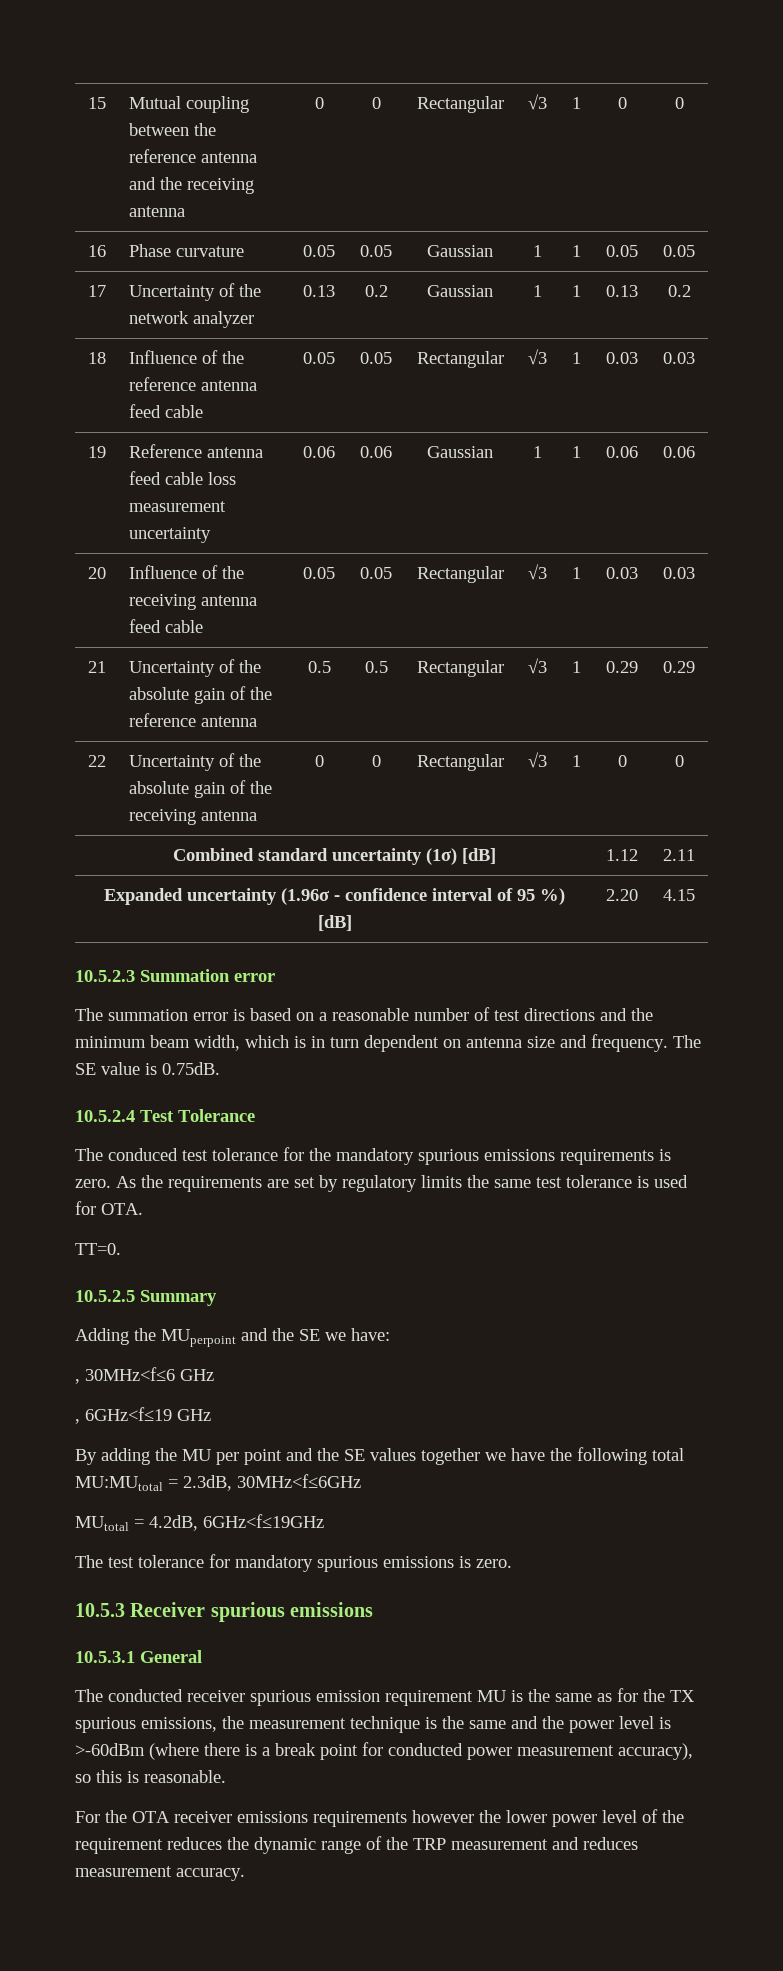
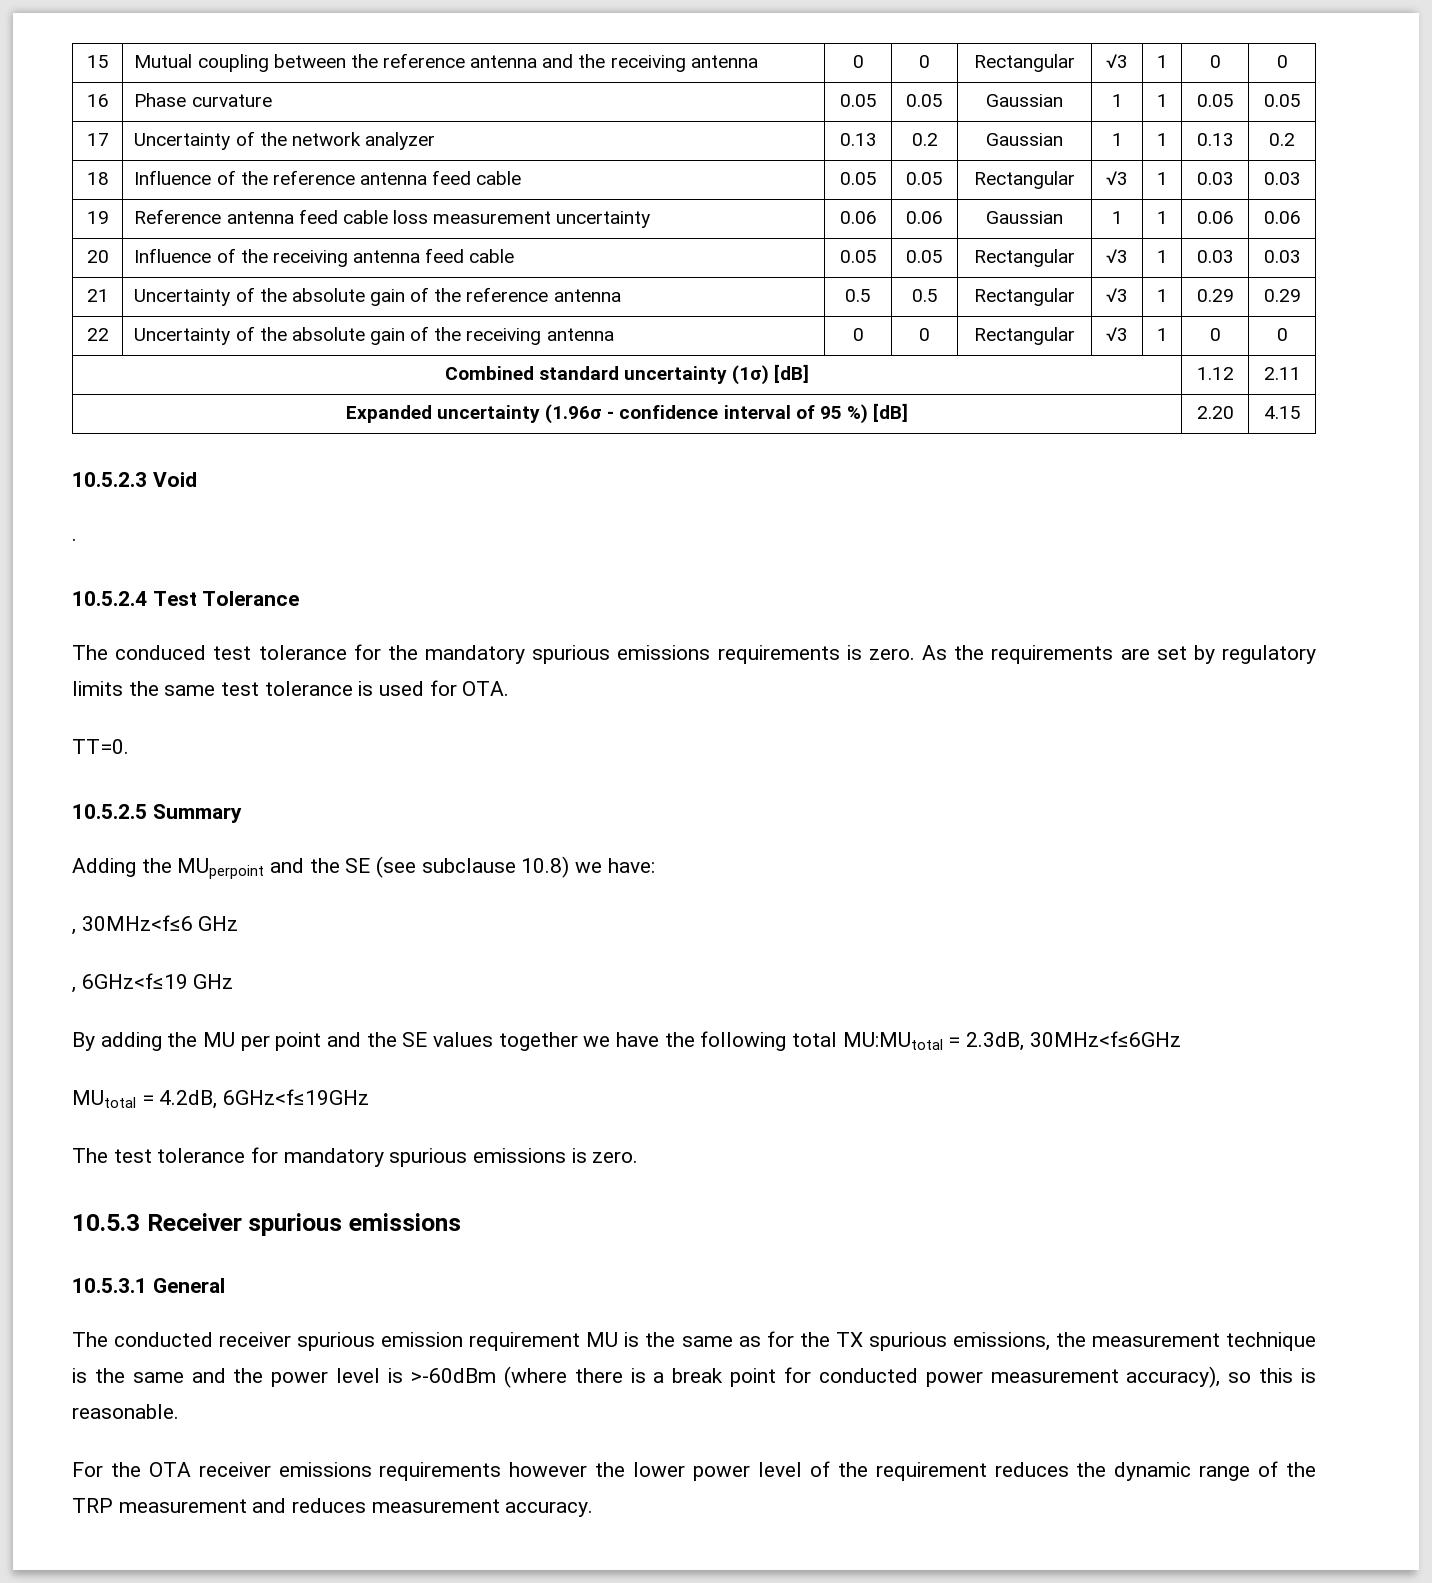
[140,969,275,982] [75,1007,653,1021] [75,1034,701,1052] [75,1062,220,1075] Summation error // The summation error is based on a reasonable number of test directions and the minimum beam width, which is in turn dependent on antenna size and frequency. The SE value is 0.75dB. -> [152,472,197,487] [72,538,77,541] Void // .
(320, 1335) none -> [376,856,570,878] (see subclause 10.8)

